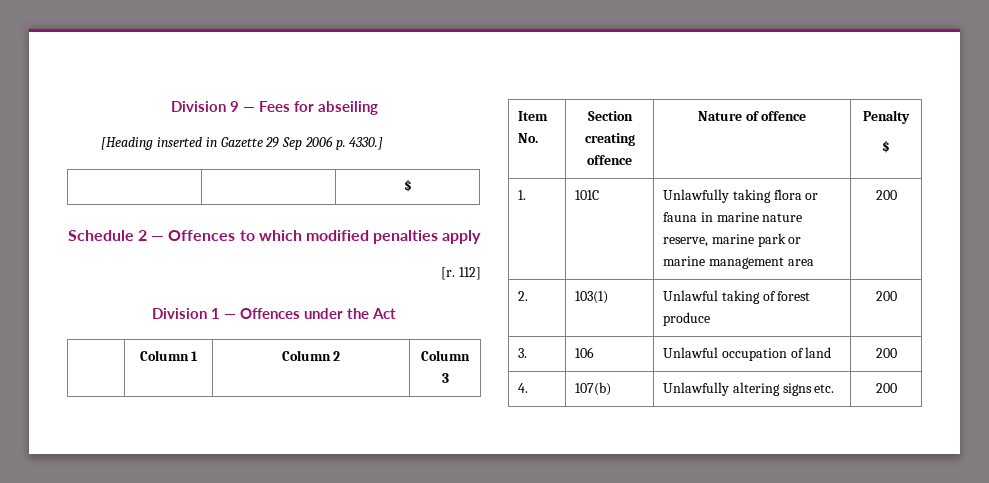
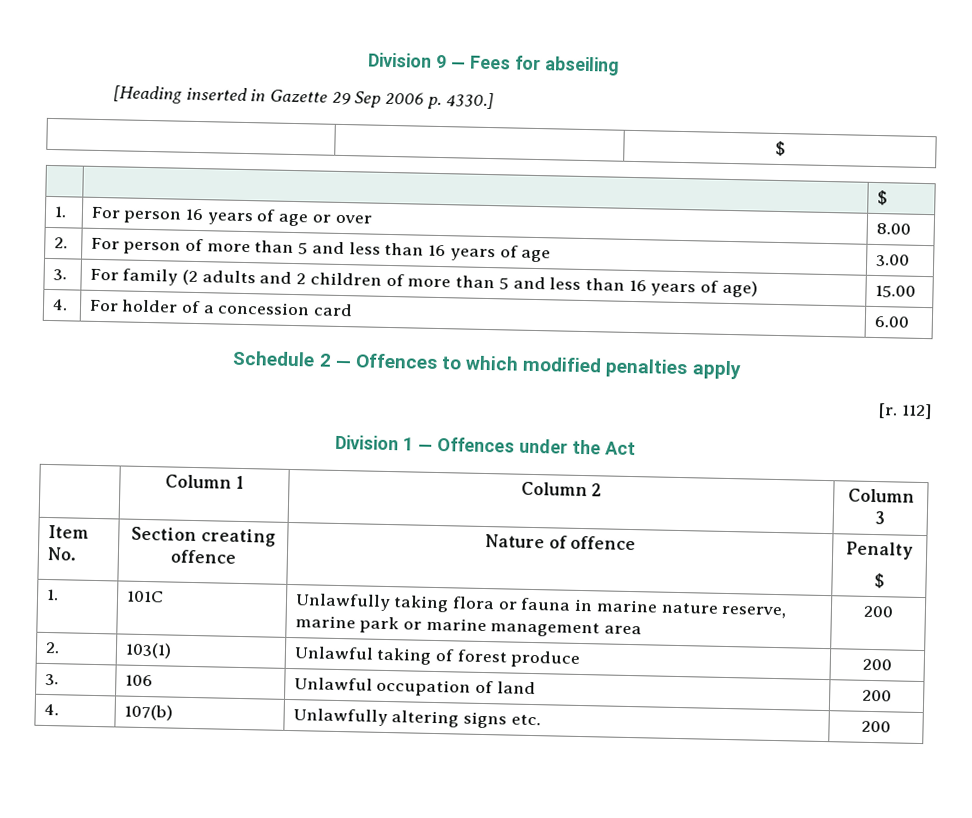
(412, 185) none -> [876,189,888,206] [53,206,67,218] [90,206,372,227] [875,222,911,235] [53,237,68,249] [90,237,552,263] [875,253,910,267] [52,269,67,281] [89,268,758,298] [874,284,916,298] [51,299,68,311] [88,299,354,317] [873,315,909,328] // | | $ // 1. | For person 16 years of age or over | 8.00 // 2. | For person of more than 5 and less than 16 years of age | 3.00 // 3. | For family (2 adults and 2 children of more than 5 and less than 16 years of age) | 15.00 // 4. | For holder of a concession card | 6.00

